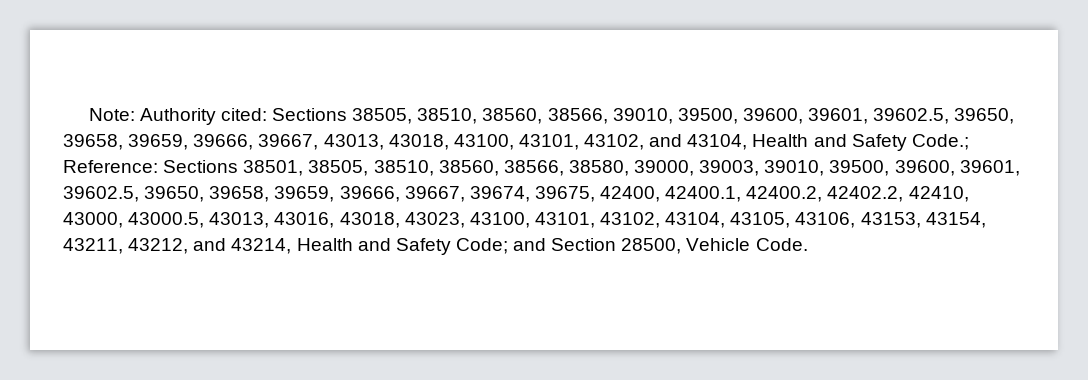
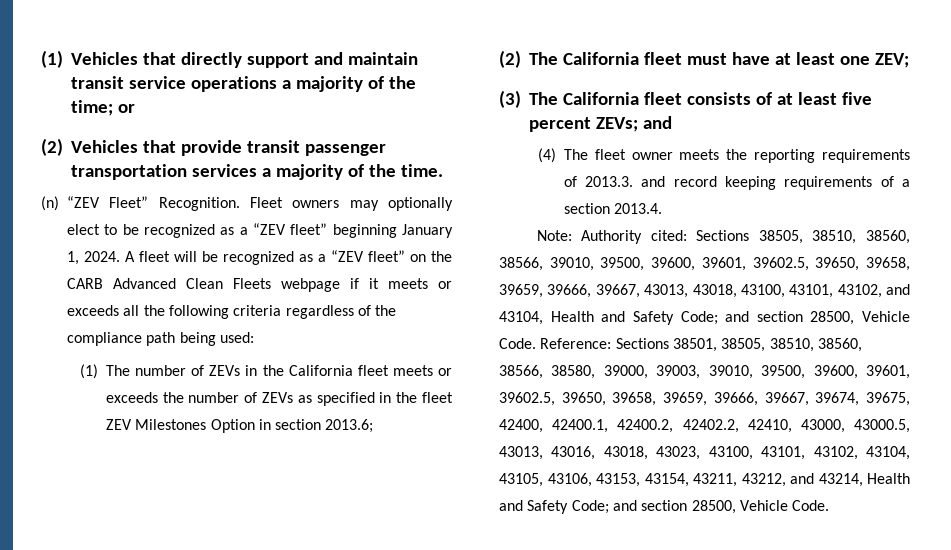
(88, 114) none -> [41,50,418,68] [71,76,416,92] [71,100,135,116] [41,138,386,156] [71,164,443,180] [41,196,453,211] [67,223,453,238] [67,250,452,265] [67,278,452,292] [67,305,397,319] [67,332,254,346] [79,364,452,379] [105,392,453,406] [105,419,374,433] [499,50,909,68] [499,90,872,108] [529,116,672,132] [537,148,910,163] [563,176,910,190] [563,203,663,214] (1) Vehicles that directly support and maintain transit service operations a majority of the time; or // (2) Vehicles that provide transit passenger transportation services a majority of the time. // (n) “ZEV Fleet” Recognition. Fleet owners may optionally elect to be recognized as a “ZEV fleet” beginning January 1, 2024. A fleet will be recognized as a “ZEV fleet” on the CARB Advanced Clean Fleets webpage if it meets or exceeds all the following criteria regardless of the compliance path being used: // (1) The number of ZEVs in the California fleet meets or exceeds the number of ZEVs as specified in the fleet ZEV Milestones Option in section 2013.6; // (2) The California fleet must have at least one ZEV; // (3) The California fleet consists of at least five percent ZEVs; and // (4) The fleet owner meets the reporting requirements of 2013.3. and record keeping requirements of a section 2013.4. //
[911,134,969,150] Code.; -> [680,311,910,325] [499,338,536,349] Code; and section 28500, Vehicle Code.
[551,238,617,251] Section -> [641,500,688,511] section

